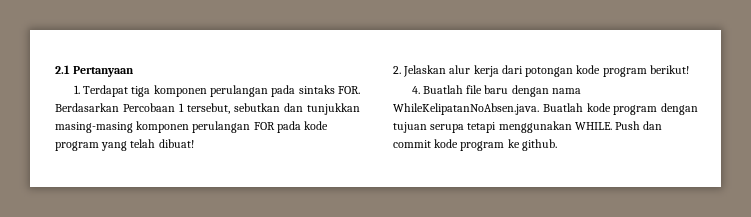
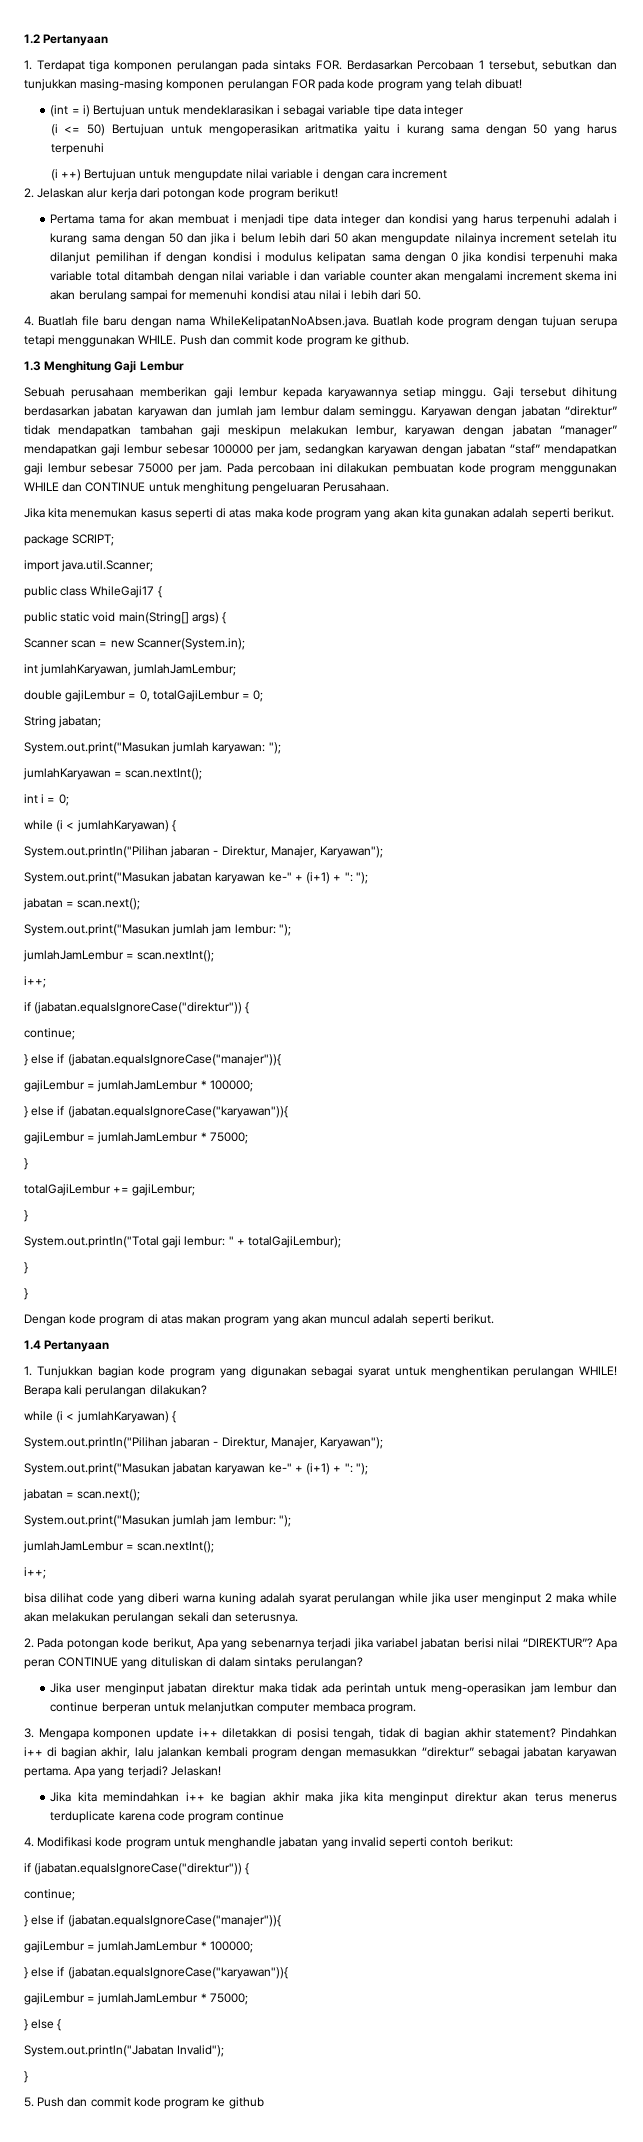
[55,65,70,74] 2.1 -> [24,34,40,44] 1.2
(194, 143) none -> [50,105,465,117] [50,124,617,136] [50,143,104,155] [50,169,447,181] // (int = i) Bertujuan untuk mendeklarasikan i sebagai variable tipe data integer // (i <= 50) Bertujuan untuk mengoperasikan aritmatika yaitu i kurang sama dengan 50 yang harus terpenuhi // (i ++) Bertujuan untuk mengupdate nilai variable i dengan cara increment
(689, 69) none -> [50,214,617,226] [50,233,617,245] [50,252,617,264] [50,271,617,283] [50,290,422,302] // Pertama tama for akan membuat i menjadi tipe data integer dan kondisi yang harus terpenuhi adalah i kurang sama dengan 50 dan jika i belum lebih dari 50 akan mengupdate nilainya increment setelah itu dilanjut pemilihan if dengan kondisi i modulus kelipatan sama dengan 0 jika kondisi terpenuhi maka variable total ditambah dengan nilai variable i dan variable counter akan mengalami increment skema ini akan berulang sampai for memenuhi kondisi atau nilai i lebih dari 50.
(557, 145) none -> [24,361,184,373] [24,387,617,399] [24,406,618,418] [24,425,617,437] [24,444,617,456] [24,463,617,475] [24,482,390,494] [24,508,614,520] [24,534,115,546] [24,560,154,572] [24,586,162,598] [24,612,227,624] [24,638,245,650] [24,664,237,676] [24,690,264,702] [24,716,102,728] [24,742,281,754] [23,768,203,780] [24,794,69,806] [24,820,176,832] [24,846,384,858] [24,872,368,884] [23,898,141,910] [24,924,291,936] [23,950,215,962] [24,976,46,988] [24,1002,250,1014] [24,1028,75,1040] [24,1054,281,1066] [24,1080,253,1092] [24,1106,288,1118] [24,1132,248,1144] [24,1158,28,1170] [24,1184,196,1196] [24,1210,28,1222] [24,1236,342,1248] [24,1262,28,1274] [24,1288,28,1300] [24,1314,494,1326] [24,1340,110,1352] [24,1366,617,1378] [24,1385,207,1397] [24,1411,176,1423] [24,1437,384,1449] [24,1463,368,1475] [23,1489,141,1501] [24,1515,291,1527] [23,1541,215,1553] [24,1567,46,1579] [24,1593,617,1605] [24,1612,299,1624] [24,1638,617,1650] [24,1657,363,1669] [50,1683,617,1695] [50,1702,416,1714] [24,1728,618,1740] [24,1747,617,1759] [24,1766,221,1778] [50,1792,617,1804] [50,1811,285,1823] [24,1837,513,1849] [24,1863,250,1875] [24,1889,75,1901] [24,1915,281,1927] [24,1941,253,1953] [24,1967,288,1979] [24,1993,248,2005] [24,2019,62,2031] [24,2045,225,2057] [24,2071,28,2083] [24,2097,264,2109] // 1.3 Menghitung Gaji Lembur // Sebuah perusahaan memberikan gaji lembur kepada karyawannya setiap minggu. Gaji tersebut dihitung berdasarkan jabatan karyawan dan jumlah jam lembur dalam seminggu. Karyawan dengan jabatan “direktur” tidak mendapatkan tambahan gaji meskipun melakukan lembur, karyawan dengan jabatan “manager” mendapatkan gaji lembur sebesar 100000 per jam, sedangkan karyawan dengan jabatan “staf” mendapatkan gaji lembur sebesar 75000 per jam. Pada percobaan ini dilakukan pembuatan kode program menggunakan WHILE dan CONTINUE untuk menghitung pengeluaran Perusahaan. // Jika kita menemukan kasus seperti di atas maka kode program yang akan kita gunakan adalah seperti berikut. // package SCRIPT; // import java.util.Scanner; // public class WhileGaji17 { // public static void main(String[] args) { // Scanner scan = new Scanner(System.in); // int jumlahKaryawan, jumlahJamLembur; // double gajiLembur = 0, totalGajiLembur = 0; // String jabatan; // System.out.print("Masukan jumlah karyawan: "); // jumlahKaryawan = scan.nextInt(); // int i = 0; // while (i < jumlahKaryawan) { // System.out.println("Pilihan jabaran - Direktur, Manajer, Karyawan"); // System.out.print("Masukan jabatan karyawan ke-" + (i+1) + ": "); // jabatan = scan.next(); // System.out.print("Masukan jumlah jam lembur: "); // jumlahJamLembur = scan.nextInt(); // i++; // if (jabatan.equalsIgnoreCase("direktur")) { // continue; // } else if (jabatan.equalsIgnoreCase("manajer")){ // gajiLembur = jumlahJamLembur * 100000; // } else if (jabatan.equalsIgnoreCase("karyawan")){ // gajiLembur = jumlahJamLembur * 75000; // } // totalGajiLembur += gajiLembur; // } // System.out.println("Total gaji lembur: " + totalGajiLembur); // } // } // Dengan kode program di atas makan program yang akan muncul adalah seperti berikut. // 1.4 Pertanyaan // 1. Tunjukkan bagian kode program yang digunakan sebagai syarat untuk menghentikan perulangan WHILE! Berapa kali perulangan dilakukan? // while (i < jumlahKaryawan) { // System.out.println("Pilihan jabaran - Direktur, Manajer, Karyawan"); // System.out.print("Masukan jabatan karyawan ke-" + (i+1) + ": "); // jabatan = scan.next(); // System.out.print("Masukan jumlah jam lembur: "); // jumlahJamLembur = scan.nextInt(); // i++; // bisa dilihat code yang diberi warna kuning adalah syarat perulangan while jika user menginput 2 maka while akan melakukan perulangan sekali dan seterusnya. // 2. Pada potongan kode berikut, Apa yang sebenarnya terjadi jika variabel jabatan berisi nilai “DIREKTUR”? Apa peran CONTINUE yang dituliskan di dalam sintaks perulangan? // Jika user menginput jabatan direktur maka tidak ada perintah untuk meng-operasikan jam lembur dan continue berperan untuk melanjutkan computer membaca program. // 3. Mengapa komponen update i++ diletakkan di posisi tengah, tidak di bagian akhir statement? Pindahkan i++ di bagian akhir, lalu jalankan kembali program dengan memasukkan “direktur” sebagai jabatan karyawan pertama. Apa yang terjadi? Jelaskan! // Jika kita memindahkan i++ ke bagian akhir maka jika kita menginput direktur akan terus menerus terduplicate karena code program continue // 4. Modifikasi kode program untuk menghandle jabatan yang invalid seperti contoh berikut: // if (jabatan.equalsIgnoreCase("direktur")) { // continue; // } else if (jabatan.equalsIgnoreCase("manajer")){ // gajiLembur = jumlahJamLembur * 100000; // } else if (jabatan.equalsIgnoreCase("karyawan")){ // gajiLembur = jumlahJamLembur * 75000; // } else { // System.out.println("Jabatan Invalid"); // } // 5. Push dan commit kode program ke github

